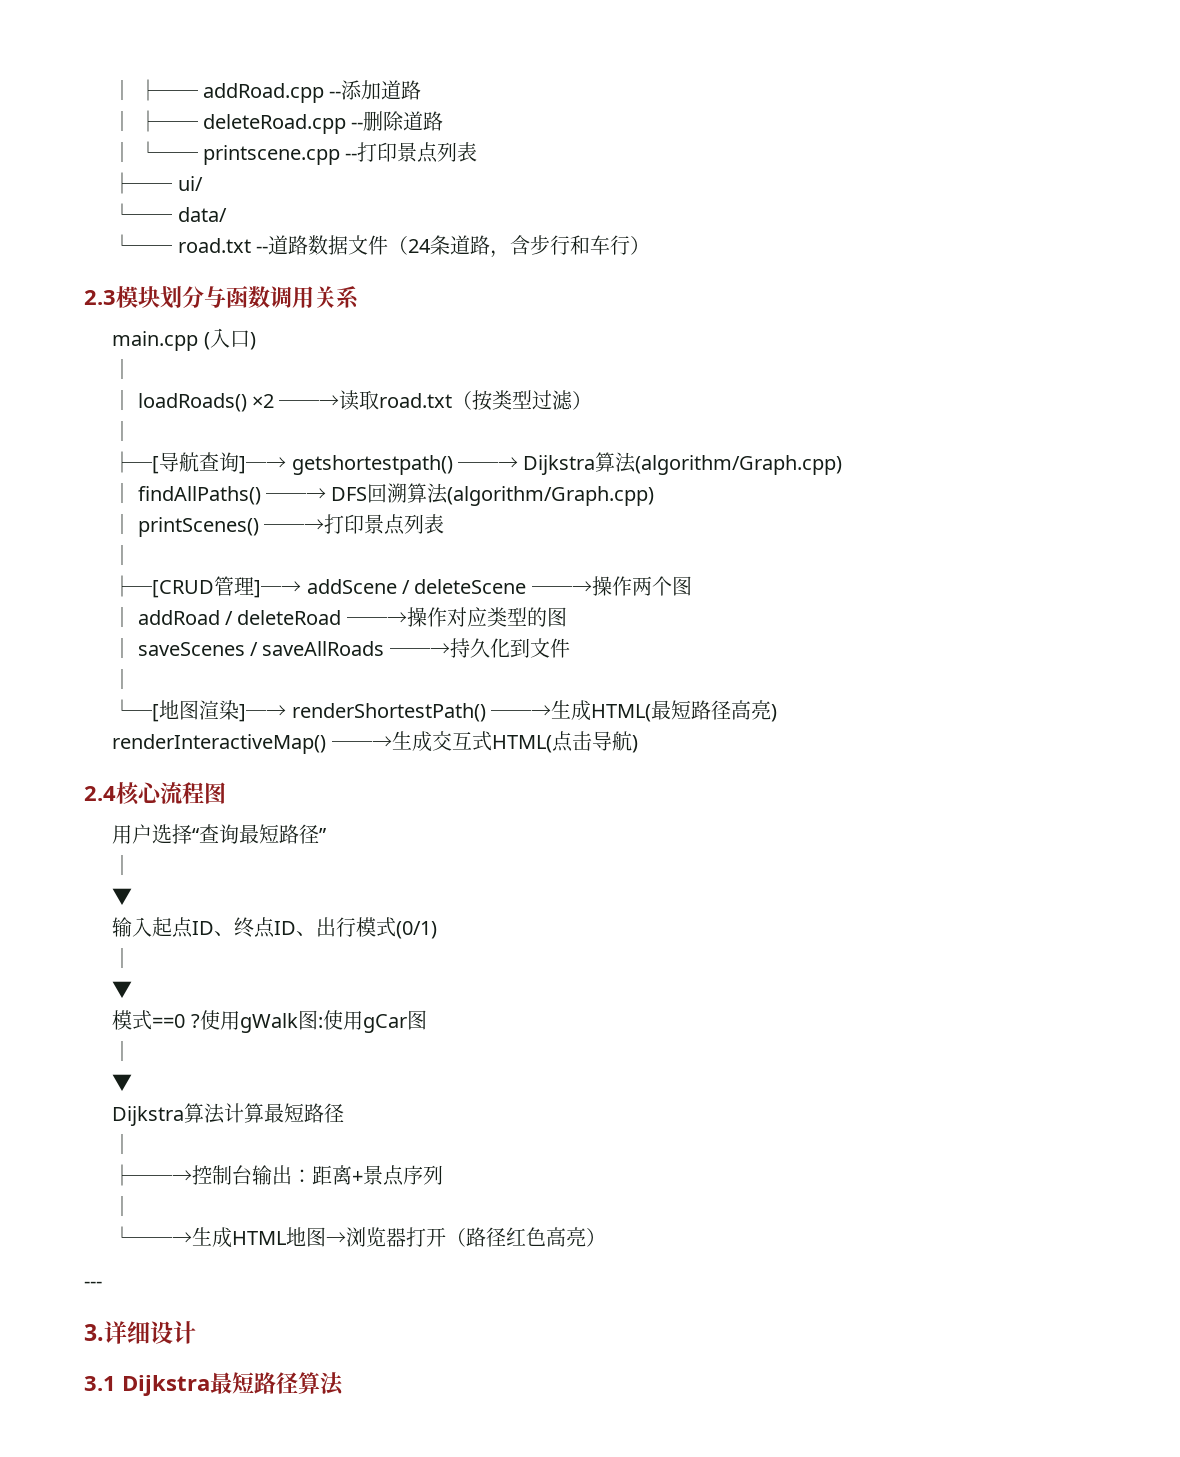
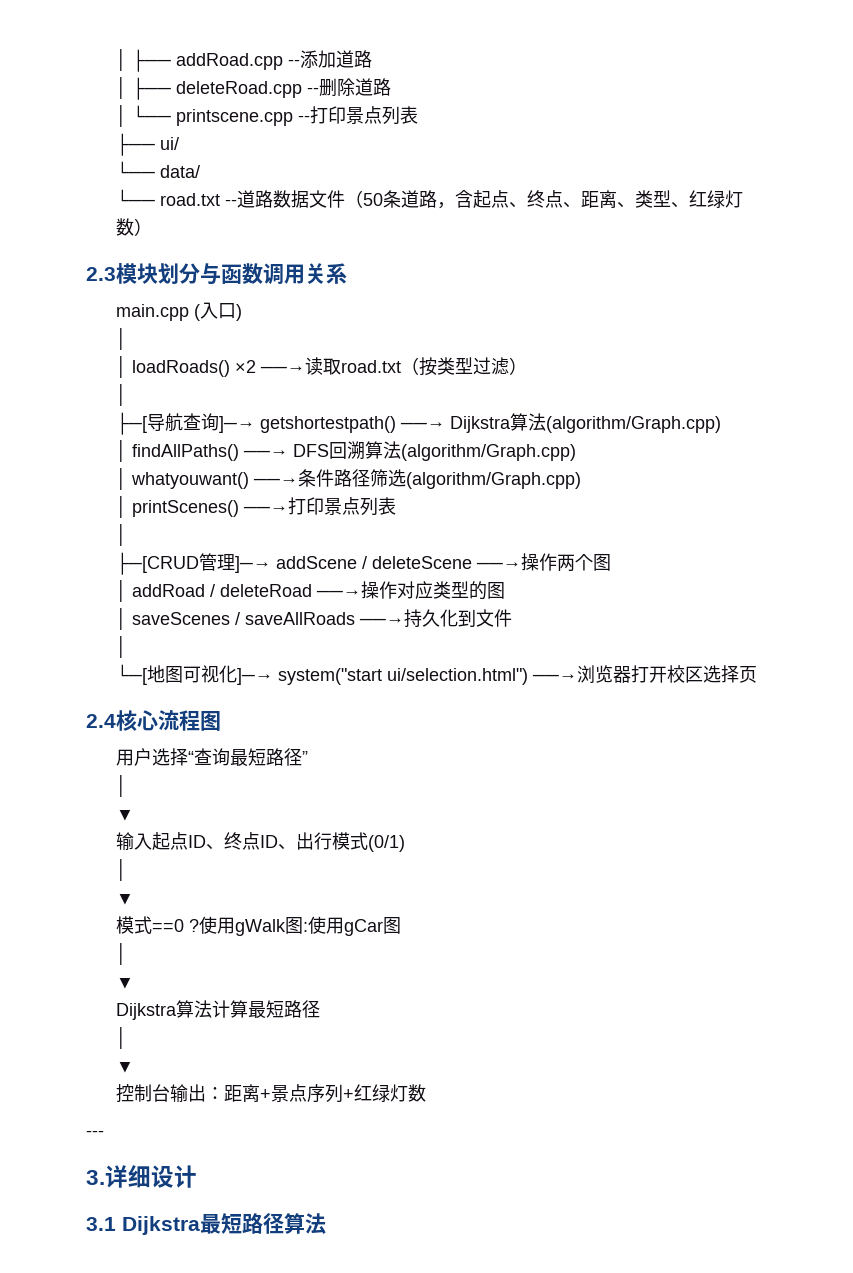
[408,239,432,253] 24 -> [363,193,384,206] 50
[530,235,631,255] 步行和车行 -> [473,190,744,208] [116,218,135,236] 起点、终点、距离、类型、红绿灯数
(655, 496) none -> [116,468,582,490] // │ whatyouwant() ──→条件路径筛选(algorithm/Graph.cpp)
[199,700,778,722] [112,731,638,754] 渲染]─→ renderShortestPath() ──→生成HTML(最短路径高亮) // renderInteractiveMap() ──→生成交互式HTML(点击导航) -> [183,665,758,685] 可视化]─→ system("start ui/selection.html") ──→浏览器打开校区选择页
[112,1164,193,1186] ├──→ -> [116,1062,135,1073] ▼ //
[112,1196,133,1217] [112,1226,607,1248] // │ // └──→生成HTML地图→浏览器打开（路径红色高亮） -> [343,1084,427,1102] +红绿灯数

